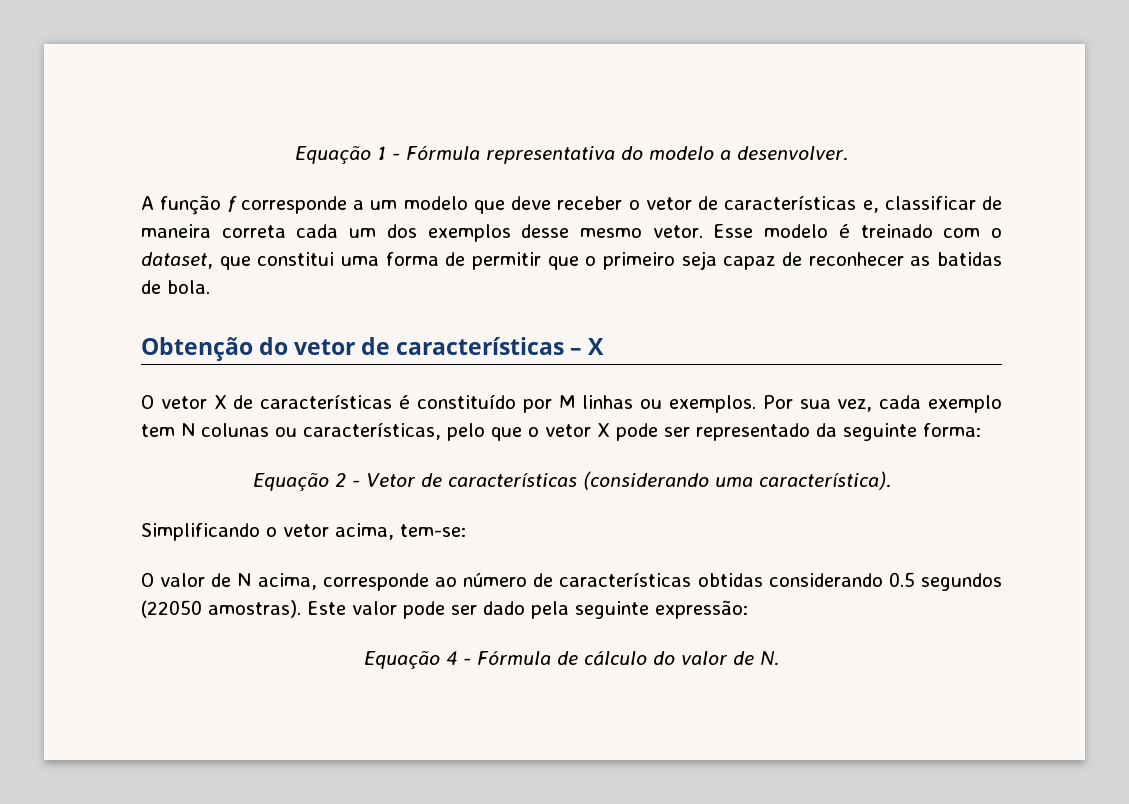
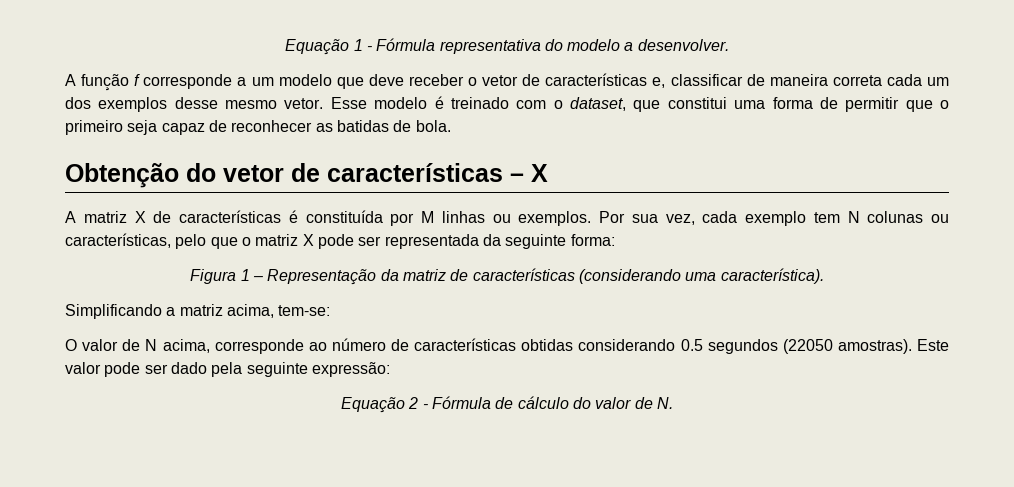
[141,395,207,409] O vetor -> [65,211,127,223] A matriz
[416,394,516,409] constituído -> [305,210,383,223] constituída
[545,424,591,437] vetor -> [255,234,299,246] matriz
[696,423,810,441] representado -> [384,234,479,249] representada
[252,473,416,491] Equação 2 - Vetor -> [190,269,446,285] Figura 1 – Representação da matriz
[266,524,329,537] o vetor -> [166,304,223,316] a matriz
[446,651,457,665] 4 -> [408,397,419,409] 2

